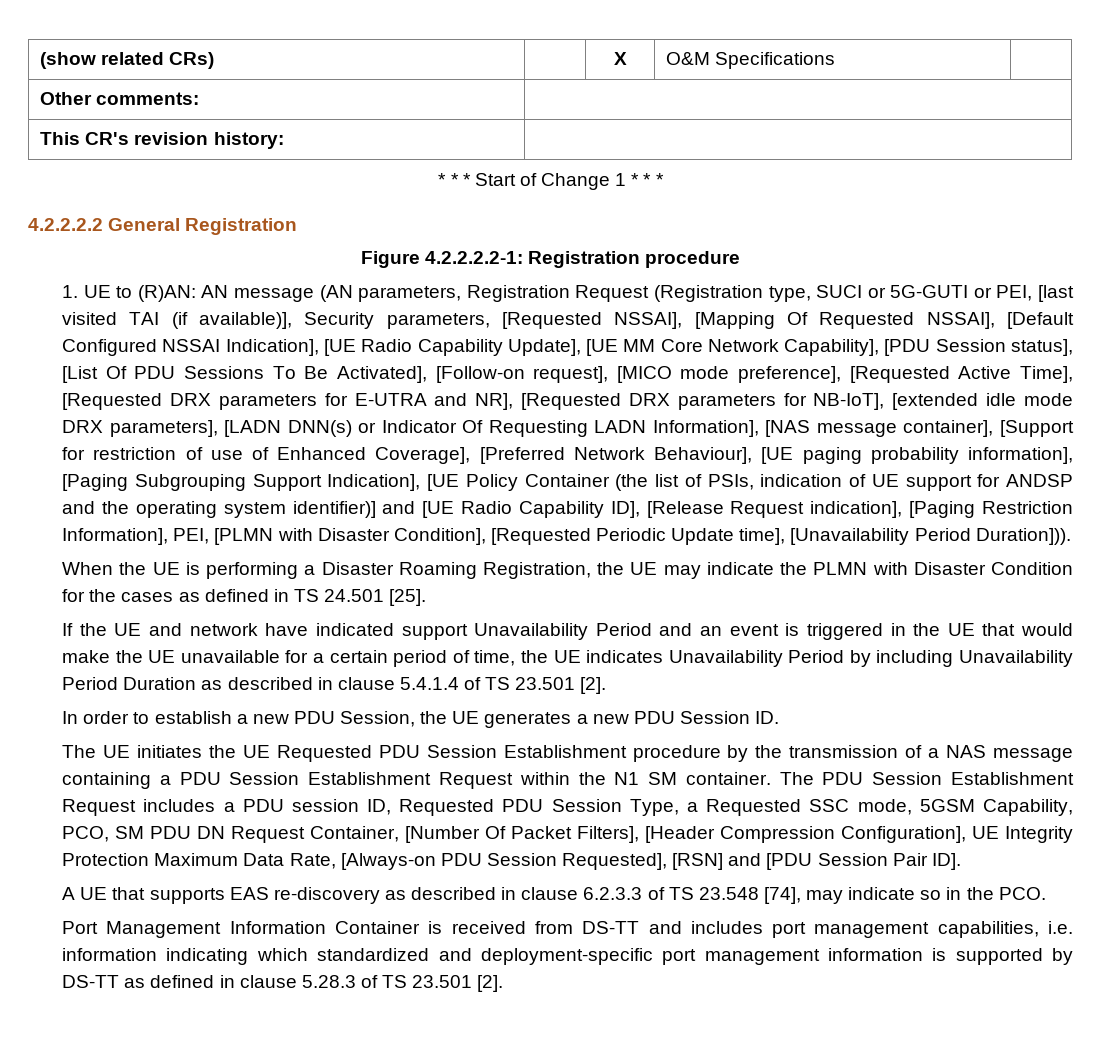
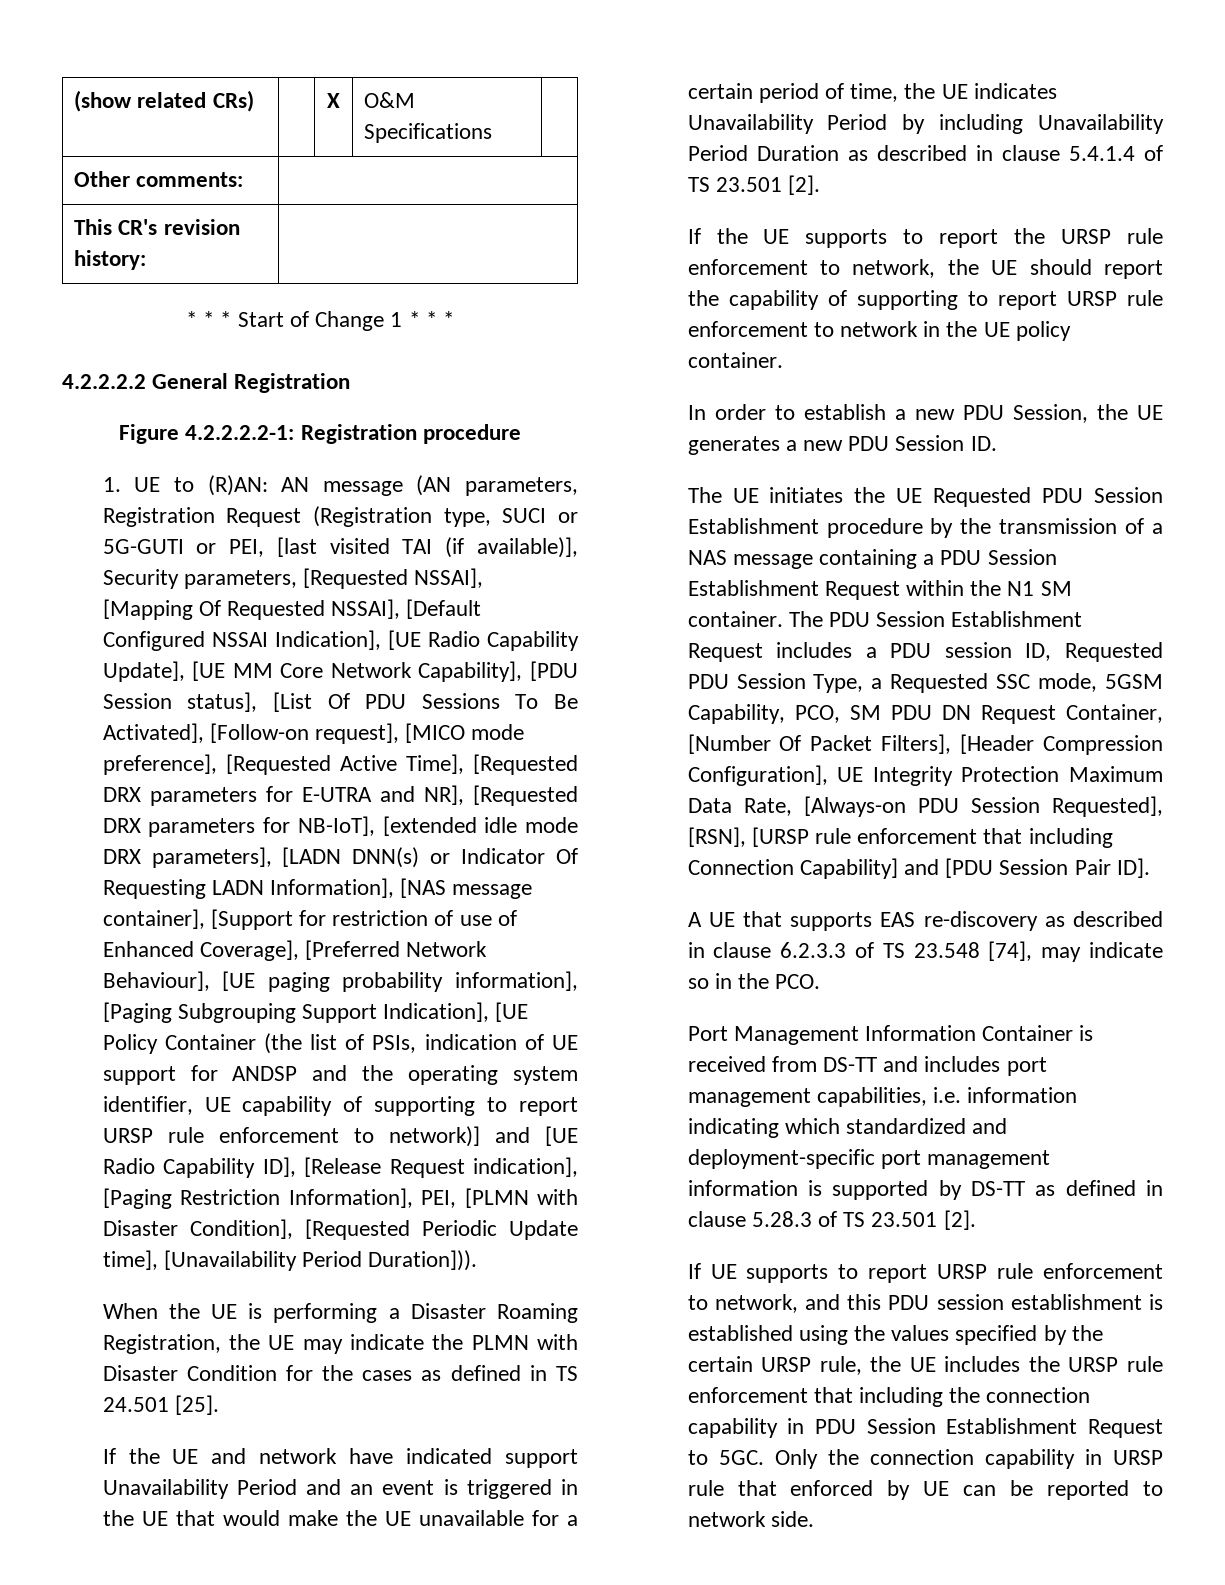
[292,501,376,518] identifier)] -> [102,1096,578,1116] [102,1126,480,1147] identifier, UE capability of supporting to report URSP rule enforcement to network)]
(607, 685) none -> [687,228,1163,248] [687,259,1163,279] [687,290,1163,310] [687,321,1071,341] [687,352,783,368] // If the UE supports to report the URSP rule enforcement to network, the UE should report the capability of supporting to report URSP rule enforcement to network in the UE policy container.
[672,853,724,870] [RSN] -> [687,827,1113,848] [687,858,898,879] [RSN], [URSP rule enforcement that including Connection Capability]
(504, 983) none -> [687,1263,1163,1283] [687,1294,1163,1313] [687,1325,1103,1345] [687,1356,1163,1375] [687,1387,1091,1407] [687,1418,1163,1438] [687,1449,1163,1469] [687,1480,1163,1500] [687,1511,814,1527] // If UE supports to report URSP rule enforcement to network, and this PDU session establishment is established using the values specified by the certain URSP rule, the UE includes the URSP rule enforcement that including the connection capability in PDU Session Establishment Request to 5GC. Only the connection capability in URSP rule that enforced by UE can be reported to network side.

